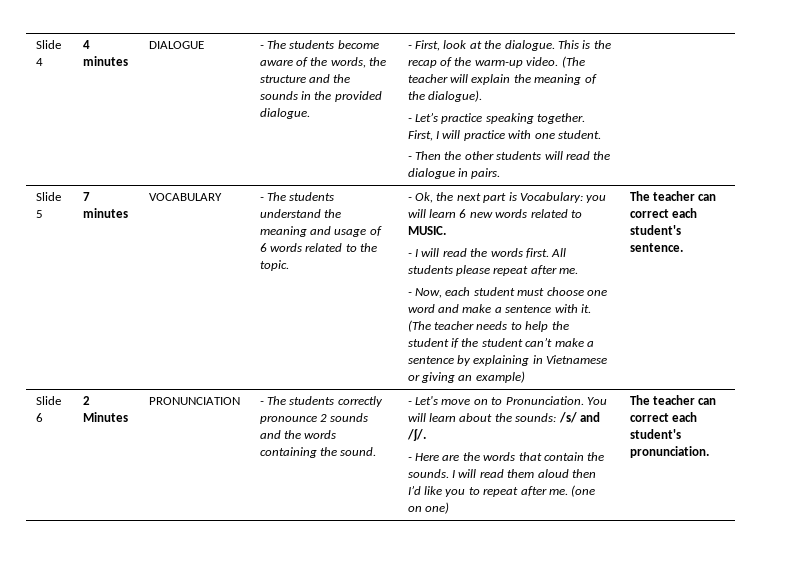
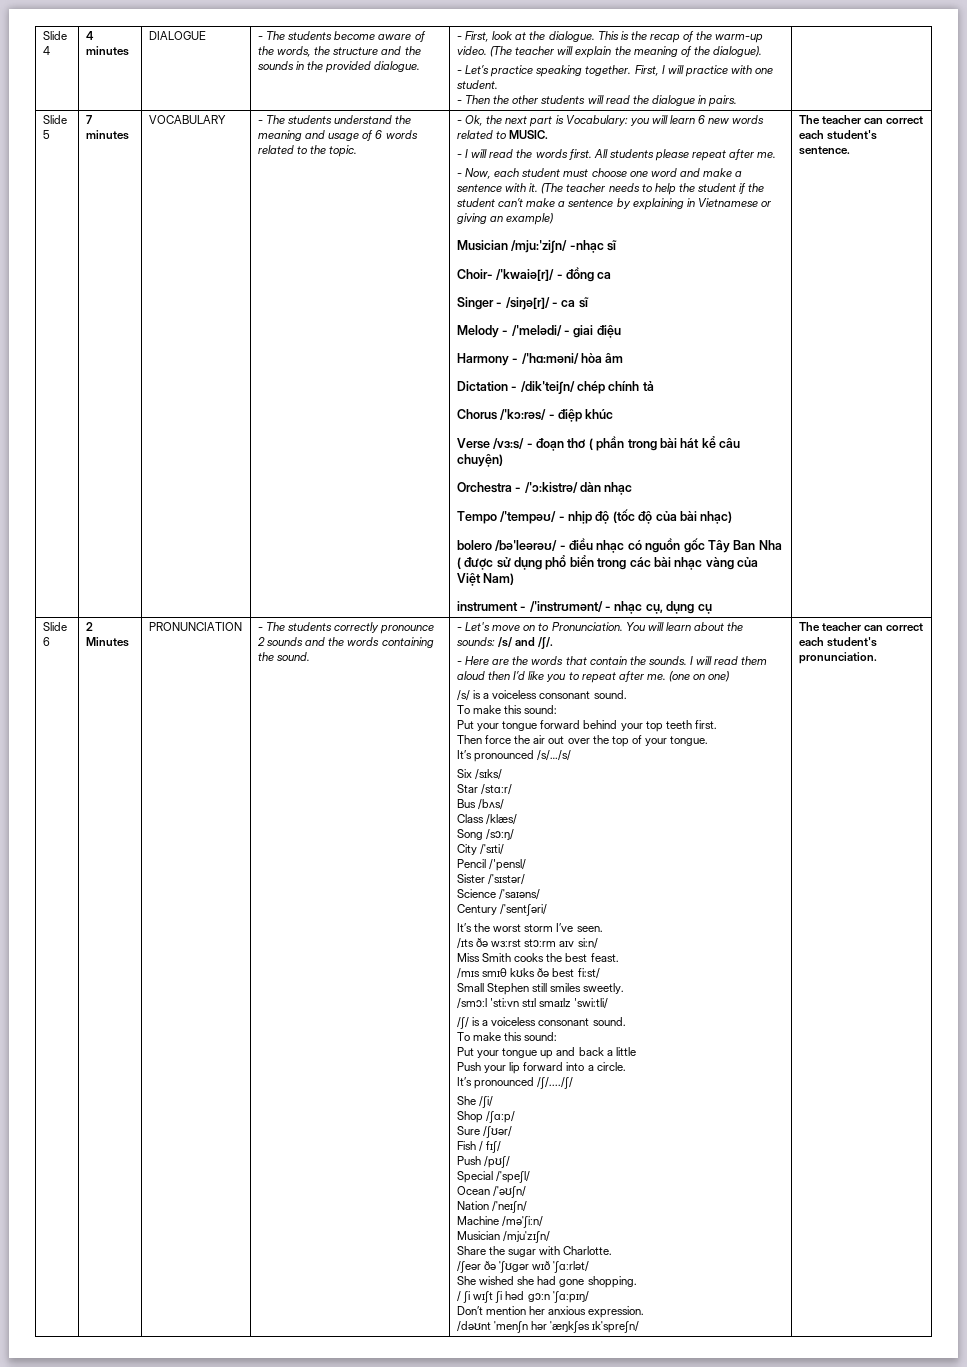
(525, 377) none -> [456,240,618,253] [456,267,612,282] [456,297,589,310] [456,325,621,338] [456,353,624,366] [456,381,654,394] [456,409,614,422] [456,436,741,451] [456,454,503,467] [456,482,633,495] [456,509,733,524] [456,538,782,553] [456,555,759,570] [456,573,515,586] [456,601,712,614] // Musician /mju:'zi∫n/ -nhạc sĩ // Choir- /'kwaiə[r]/ - đồng ca // Singer - /siŋə[r]/ - ca sĩ // Melody - /'melədi/ - giai điệu // Harmony - /'hɑ:məni/ hòa âm // Dictation - /dik'tei∫n/ chép chính tả // Chorus /'kɔ:rəs/ - điệp khúc // Verse /vɜ:s/ - đoạn thơ ( phần trong bài hát kể câu chuyện) // Orchestra - /'ɔ:kistrə/ dàn nhạc // Tempo /'tempəʊ/ - nhịp độ (tốc độ của bài nhạc) // bolero /bə'leərəʊ/ - điều nhạc có nguồn gốc Tây Ban Nha ( được sử dụng phổ biển trong các bài nhạc vàng của Việt Nam) // instrument - /'instrʊmənt/ - nhạc cụ, dụng cụ
(450, 508) none -> [456,690,627,701] [456,705,558,714] [456,720,717,732] [456,735,709,747] [456,750,572,762] [456,769,503,780] [456,784,513,795] [456,799,505,810] [456,814,518,825] [456,829,515,840] [456,844,505,855] [456,859,527,871] [456,874,526,885] [456,889,541,900] [456,904,548,916] [456,923,603,932] [456,938,598,949] [456,953,619,962] [456,968,600,979] [456,983,625,995] [456,998,609,1009] [456,1017,626,1029] [456,1032,558,1041] [456,1047,636,1059] [456,1062,626,1074] [456,1077,574,1089] [456,1096,494,1108] [456,1111,516,1123] [456,1126,513,1138] [456,1141,502,1153] [456,1156,511,1168] [456,1171,531,1183] [456,1186,527,1198] [456,1201,528,1213] [456,1216,544,1228] [456,1231,551,1243] [456,1246,613,1257] [456,1261,590,1273] [456,1276,637,1288] [456,1291,589,1303] [456,1306,645,1318] [456,1321,640,1333] // /s/ is a voiceless consonant sound. // To make this sound: // Put your tongue forward behind your top teeth first. // Then force the air out over the top of your tongue. // It’s pronounced /s/…/s/ // Six /sɪks/ // Star /stɑːr/ // Bus /bʌs/ // Class /klæs/ // Song /sɔːŋ/ // City /ˈsɪti/ // Pencil /'pensl/ // Sister /ˈsɪstər/ // Science /ˈsaɪəns/ // Century /ˈsentʃəri/ // It’s the worst storm I’ve seen. // /ɪts ðə wɜːrst stɔːrm aɪv si:n/ // Miss Smith cooks the best feast. // /mɪs smɪθ kʊks ðə best fi:st/ // Small Stephen still smiles sweetly. // /smɔːl 'sti:vn stɪl smaɪlz 'swi:tli/ // /ʃ/ is a voiceless consonant sound. // To make this sound: // Put your tongue up and back a little // Push your lip forward into a circle. // It’s pronounced /ʃ/..../ʃ/ // She /ʃi/ // Shop /ʃɑːp/ // Sure /ʃʊər/ // Fish / fɪʃ/ // Push /pʊʃ/ // Special /ˈspeʃl/ // Ocean /ˈəʊʃn/ // Nation /ˈneɪʃn/ // Machine /məˈʃiːn/ // Musician /mjuˈzɪʃn/ // Share the sugar with Charlotte. // /ʃeər ðə ˈʃʊɡər wɪð ˈʃɑːrlət/ // She wished she had gone shopping. // / ʃi wɪʃt ʃi həd ɡɔːn ˈʃɑːpɪŋ/ // Don’t mention her anxious expression. // /dəʊnt ˈmenʃn hər ˈæŋkʃəs ɪkˈspreʃn/

